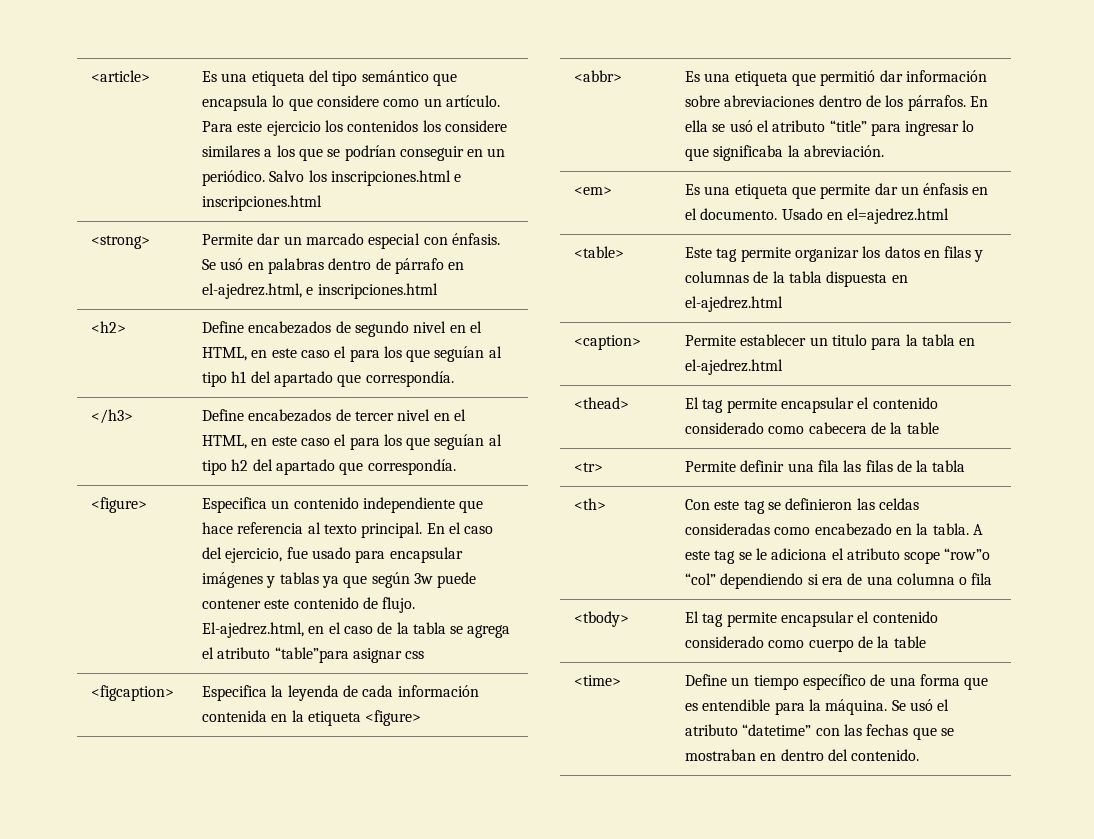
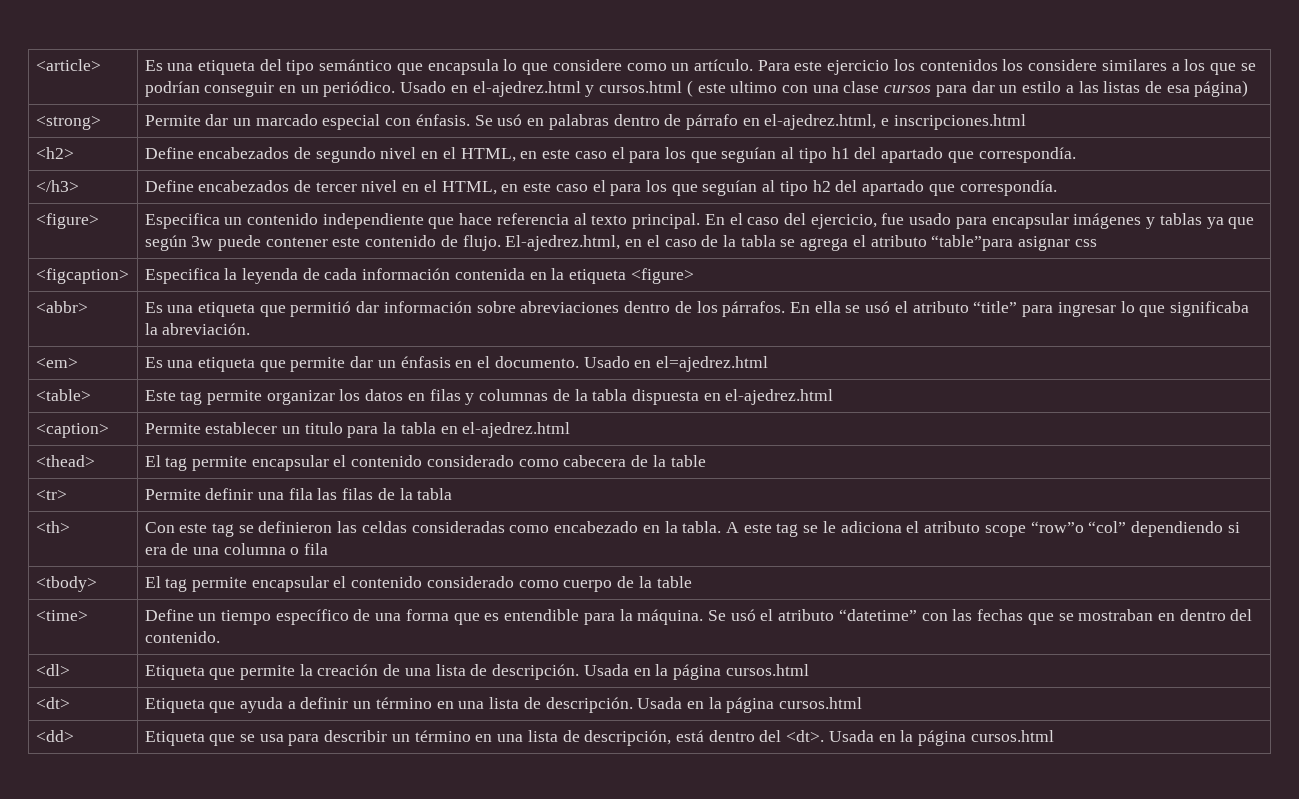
[269,170,462,186] [201,195,322,211] Salvo los inscripciones.html e inscripciones.html -> [400,80,1249,97] Usado en el-ajedrez.html y cursos.html ( este ultimo con una clase cursos para dar un estilo a las listas de esa página)
(920, 755) none -> [35,664,70,676] [144,664,809,680] [35,697,70,709] [144,697,863,713] [35,730,74,742] [144,730,1054,746] // <dl> | Etiqueta que permite la creación de una lista de descripción. Usada en la página cursos.html // <dt> | Etiqueta que ayuda a definir un término en una lista de descripción. Usada en la página cursos.html // <dd> | Etiqueta que se usa para describir un término en una lista de descripción, está dentro del <dt>. Usada en la página cursos.html

